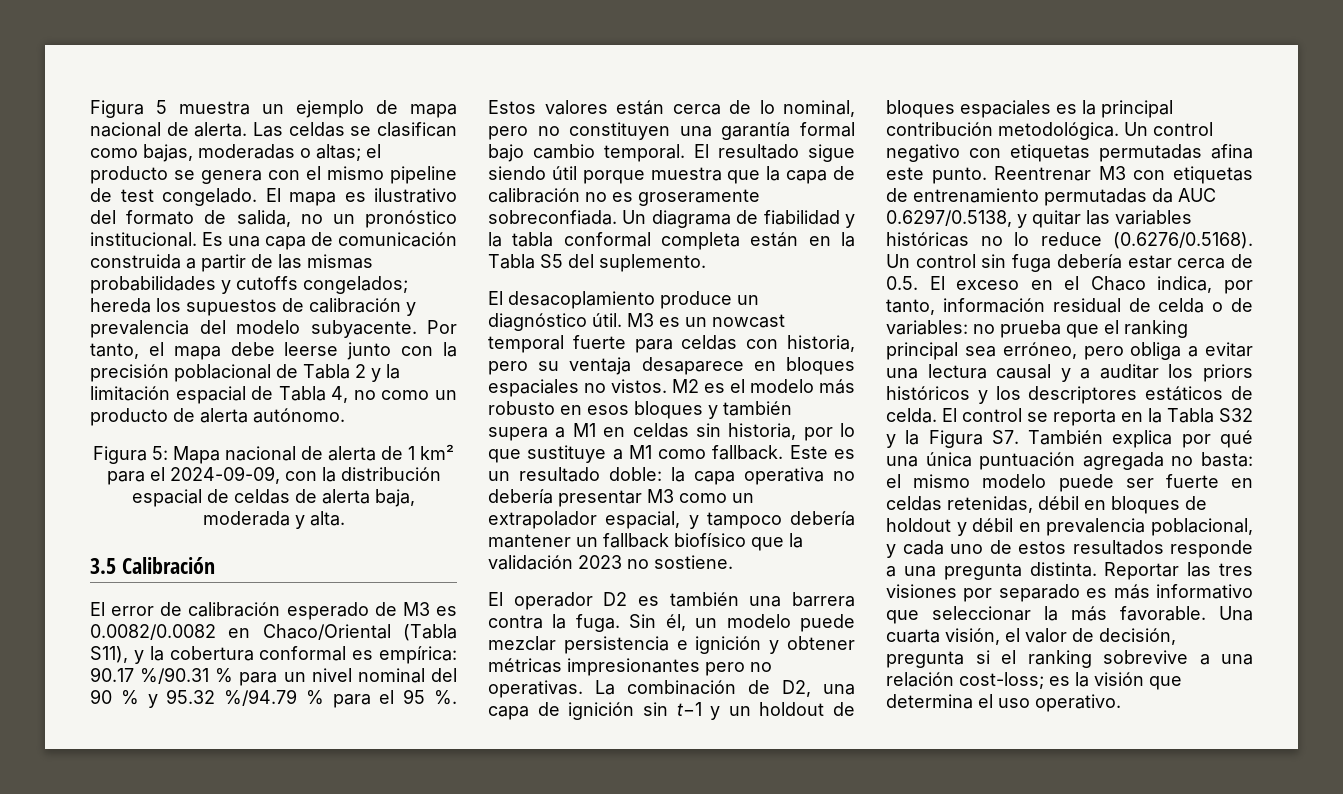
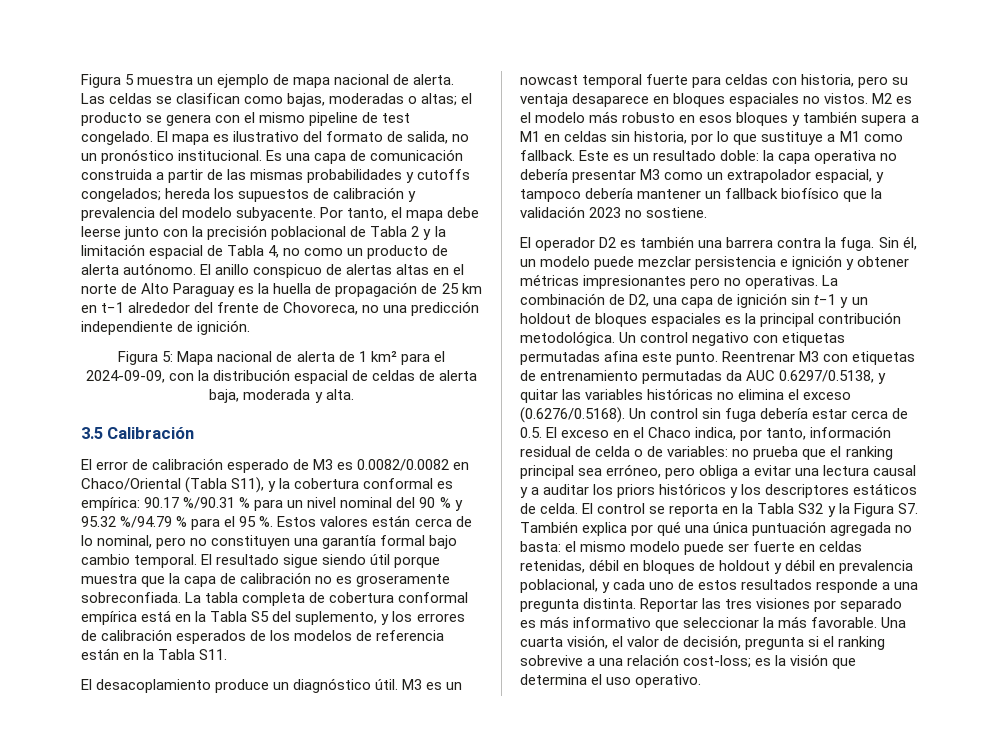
(345, 415) none -> [200,264,465,278] [81,282,482,297] [81,301,480,316] [81,320,251,335] El anillo conspicuo de alertas altas en el norte de Alto Paraguay es la huella de propagación de 25 km en t−1 alrededor del frente de Chovoreca, no una predicción independiente de ignición.
[622,210,855,228] [488,232,799,250] Un diagrama de fiabilidad y la tabla conformal completa están -> [185,592,469,606] [81,610,172,625] La tabla completa de cobertura conformal empírica está
[599,254,706,272] suplemento. -> [295,611,465,625] [81,629,445,644] [81,648,228,660] suplemento, y los errores de calibración esperados de los modelos de referencia están en la Tabla S11.
[1014,232,1102,246] lo reduce -> [738,389,852,400] elimina el exceso

